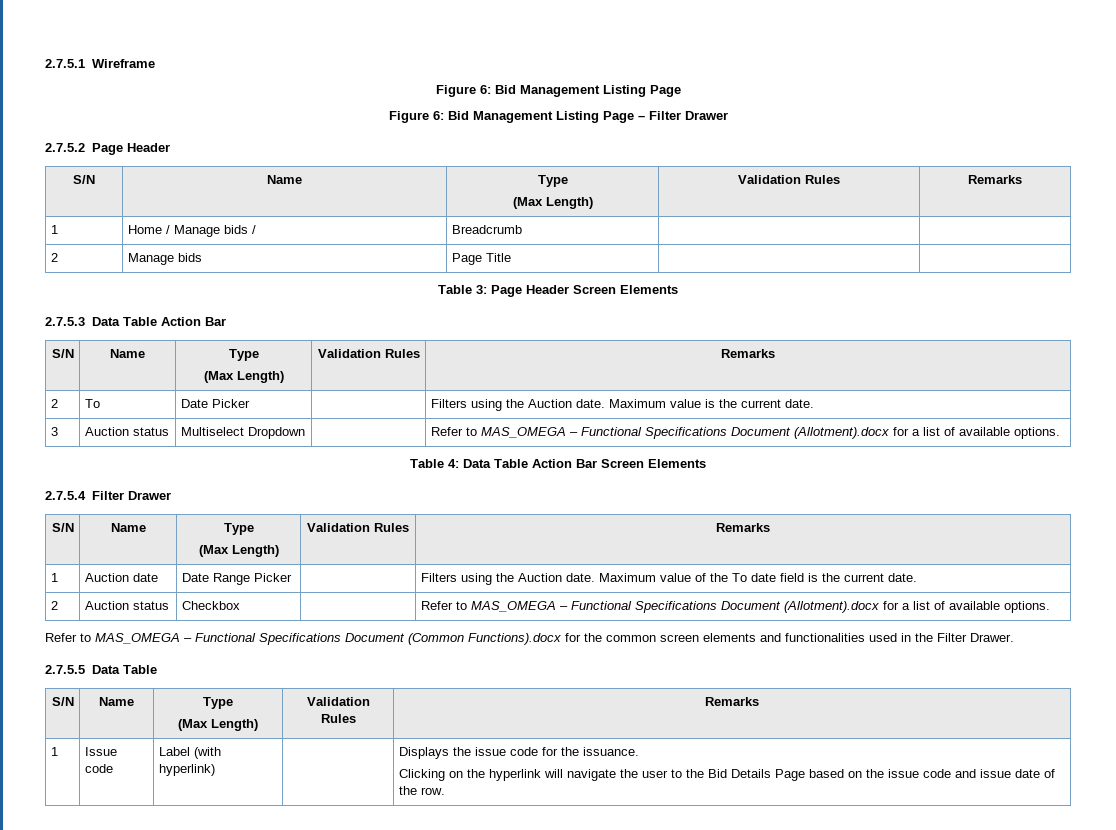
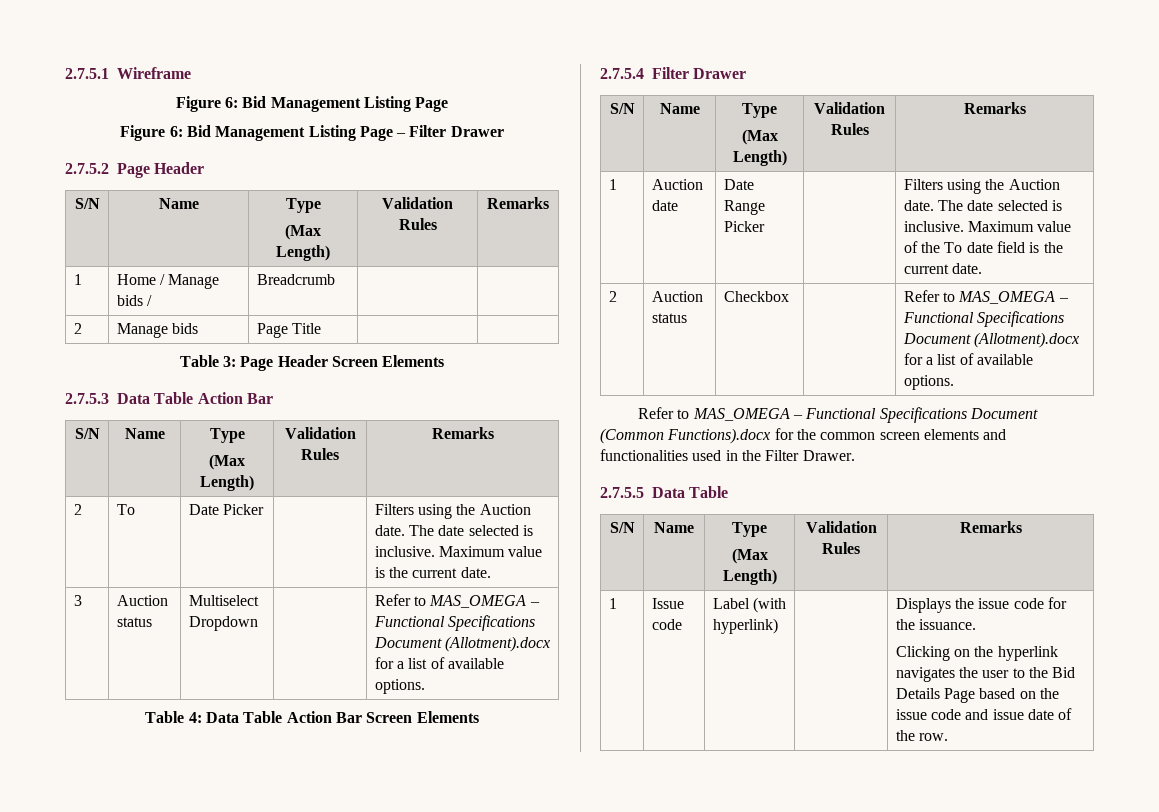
(605, 403) none -> [409,525,534,536] [374,546,435,557] The date selected is inclusive.
(595, 577) none -> [938,200,1063,211] [903,221,964,232] The date selected is inclusive.
[543,769,616,781] will navigate -> [895,667,955,682] navigates

